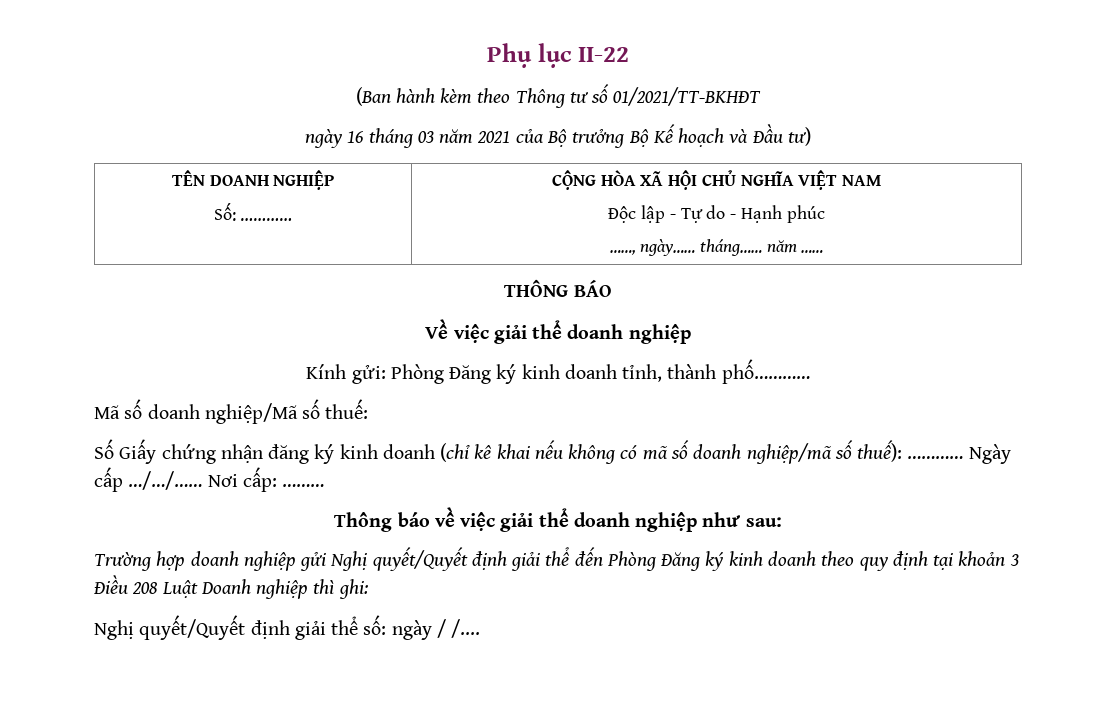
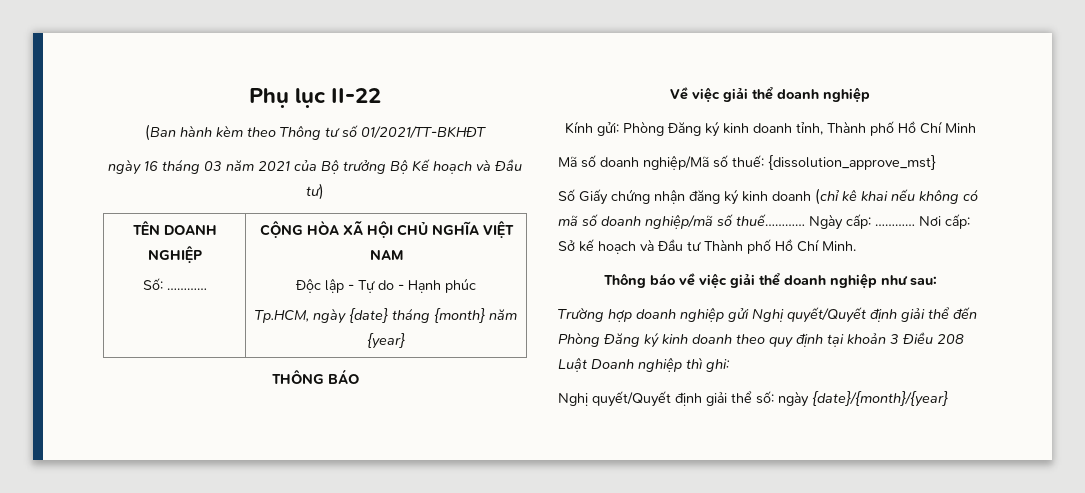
[609,239,824,256] ……, ngày…… tháng…… năm …… -> [255,308,517,324] [367,333,405,349] Tp.HCM, ngày {date} tháng {month} năm {year}
[667,359,810,384] thành phố………… -> [826,121,976,136] Thành phố Hồ Chí Minh
(369, 409) none -> [768,155,936,170] {dissolution_approve_mst}
[857,440,1011,464] [94,467,325,492] thuế): ………… Ngày cấp …/…/…… Nơi cấp: ……… -> [736,214,970,230] [558,239,856,254] thuế………… Ngày cấp: ………… Nơi cấp: Sở kế hoạch và Đầu tư Thành phố Hồ Chí Minh.
[436,619,481,638] / /.... -> [812,391,948,407] {date}/{month}/{year}

